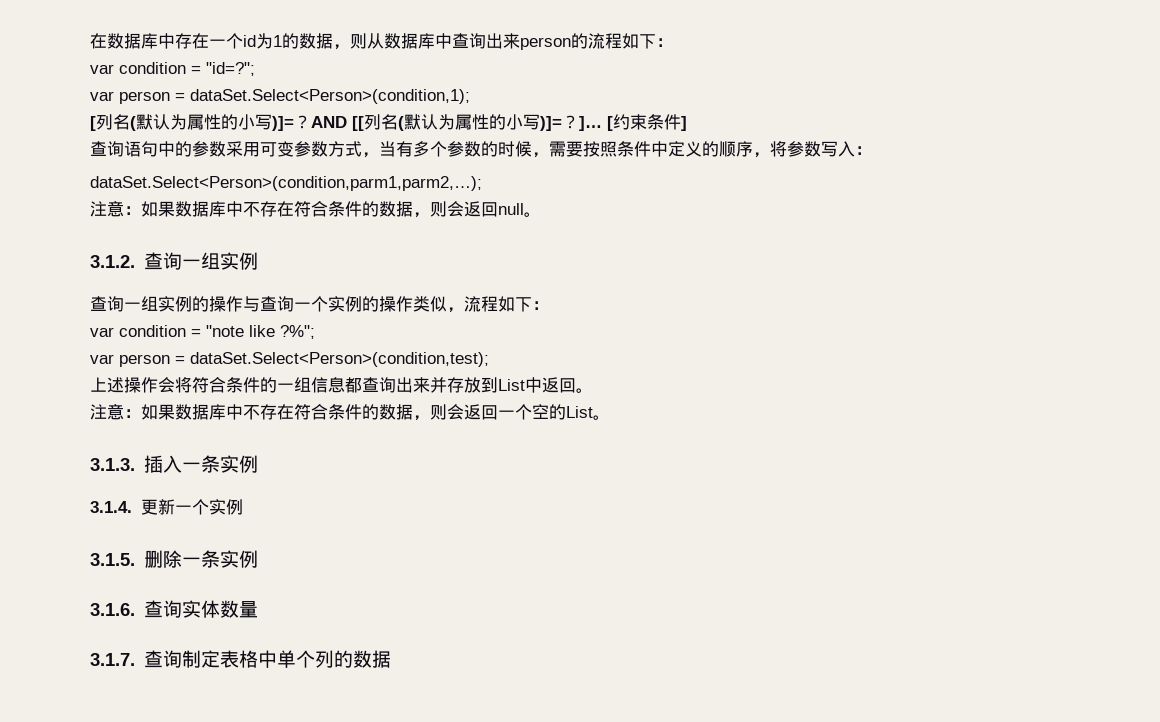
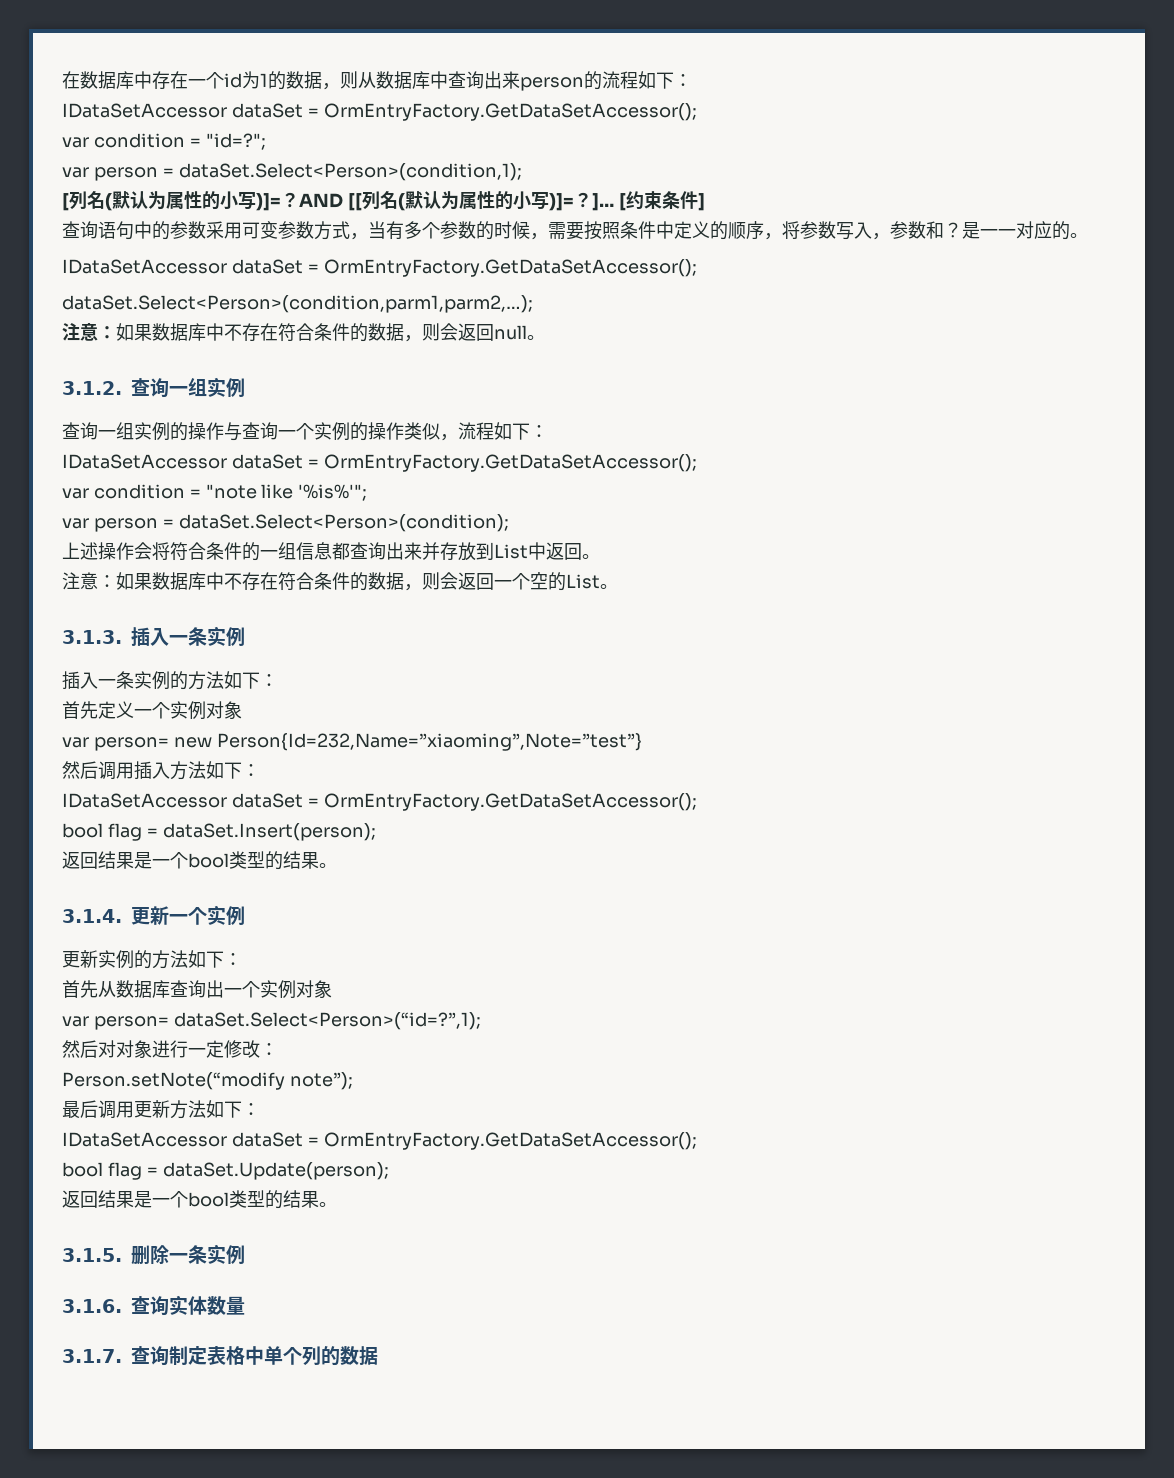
(673, 42) none -> [62,103,697,121] // IDataSetAccessor dataSet = OrmEntryFactory.GetDataSetAccessor();
[855,146,872,155] ： -> [872,221,1088,240] [62,259,697,277] ，参数和？是一一对应的。 // IDataSetAccessor dataSet = OrmEntryFactory.GetDataSetAccessor();
(549, 305) none -> [62,454,697,472] // IDataSetAccessor dataSet = OrmEntryFactory.GetDataSetAccessor();
[280,325,315,339] [90,352,489,367] ?%"; // var person = dataSet.Select<Person>(condition,test); -> [298,484,368,501] [62,514,509,532] '%is%'"; // var person = dataSet.Select<Person>(condition);
[90,499,243,515] 3.1.4.更新一个实例 -> [62,671,278,690] [62,701,242,720] [62,733,642,751] [62,761,260,780] [62,793,697,811] [62,823,376,841] [62,851,337,870] [62,905,245,925] [62,950,242,969] [62,980,332,999] [62,1012,481,1030] [62,1040,278,1058] [62,1072,353,1090] [62,1100,260,1119] [62,1132,697,1150] [62,1162,389,1180] [62,1190,337,1209] 插入一条实例的方法如下： // 首先定义一个实例对象 // var person= new Person{Id=232,Name=”xiaoming”,Note=”test”} // 然后调用插入方法如下： // IDataSetAccessor dataSet = OrmEntryFactory.GetDataSetAccessor(); // bool flag = dataSet.Insert(person); // 返回结果是一个bool类型的结果。 // 3.1.4.更新一个实例 // 更新实例的方法如下： // 首先从数据库查询出一个实例对象 // var person= dataSet.Select<Person>(“id=?”,1); // 然后对对象进行一定修改： // Person.setNote(“modify note”); // 最后调用更新方法如下： // IDataSetAccessor dataSet = OrmEntryFactory.GetDataSetAccessor(); // bool flag = dataSet.Update(person); // 返回结果是一个bool类型的结果。

